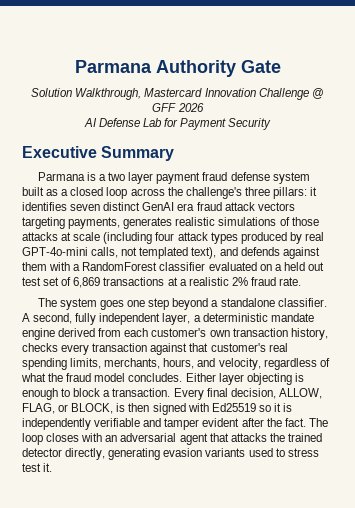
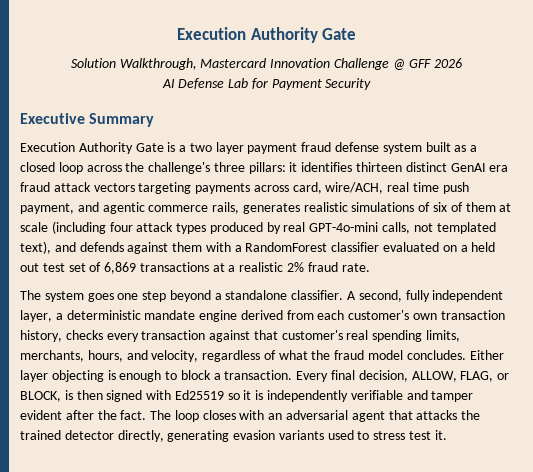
[74,60,152,73] Parmana -> [176,27,246,40] Execution
[37,172,85,181] Parmana -> [20,142,164,154] Execution Authority Gate
[70,204,101,211] seven -> [356,162,403,172] thirteen
[68,217,121,229] payments, -> [195,182,469,194] [20,202,240,214] payments across card, wire/ACH, real time push payment, and agentic commerce rails,
[291,217,319,226] [22,232,58,241] those attacks -> [433,202,496,212] six of them

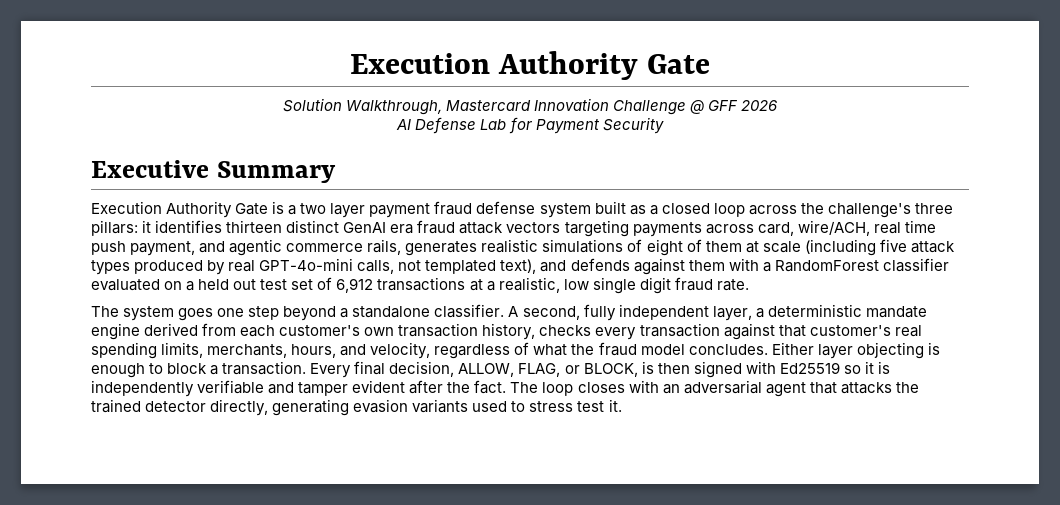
[433,202,448,212] six -> [646,239,683,256] eight
[109,222,133,232] four -> [879,239,907,252] five
[104,262,137,274] 6,869 -> [336,278,374,293] 6,912
[239,262,305,272] realistic 2% -> [498,277,671,294] realistic, low single digit

